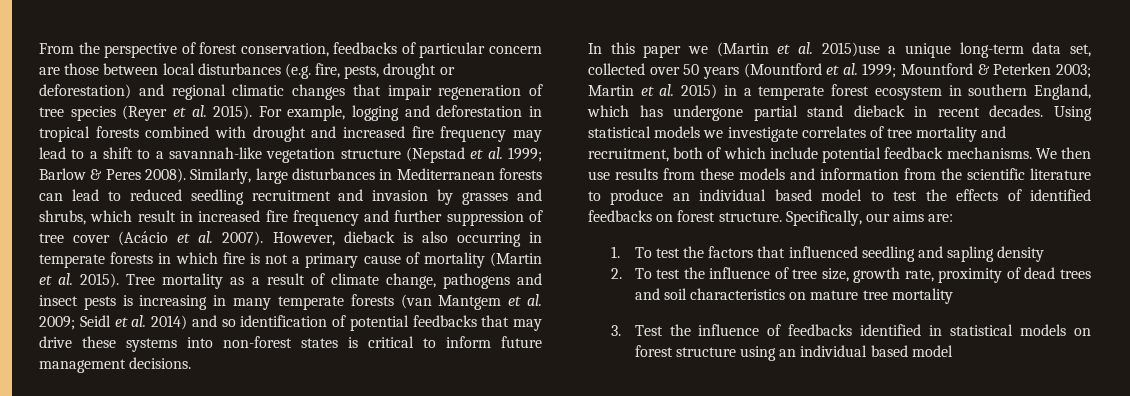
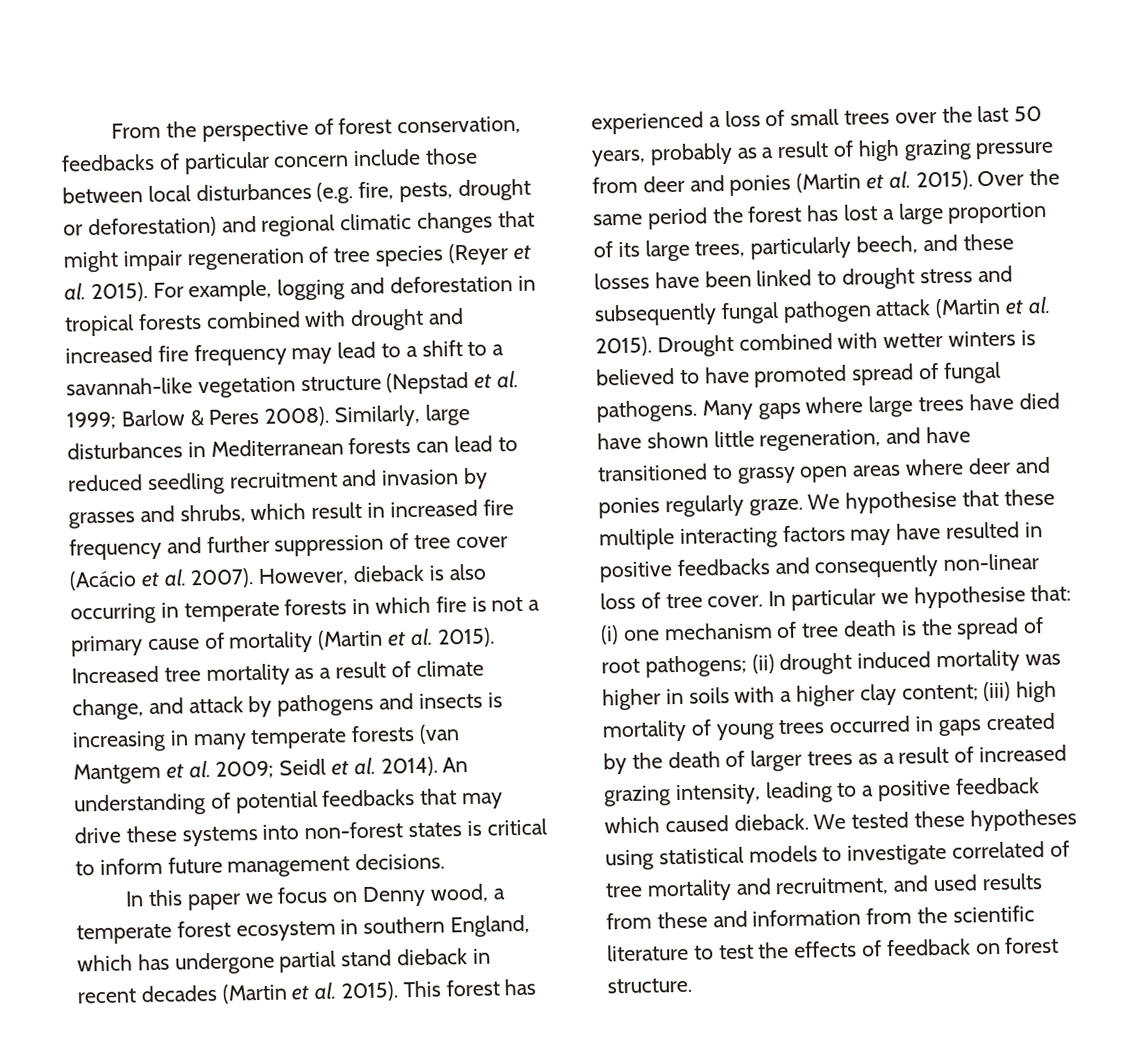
[39,67,60,75] are -> [353,148,422,167] include
(381, 90) none -> [63,250,119,273] might
[126,274,156,285] Tree -> [71,665,201,684] Increased tree
[442,273,542,289] [39,295,116,310] pathogens and insect pests -> [148,692,483,718] and attack by pathogens and insects
[151,315,328,330] 2014) and so identification -> [380,756,469,777] [74,793,206,817] 2014). An understanding
[716,42,1091,58] [588,63,1091,79] [588,84,737,99] (Martin et al. 2015)use a unique long-term data set, collected over 50 years (Mountford et al. 1999; Mountford & Peterken 2003; Martin et al. 2015) in -> [277,883,489,908] focus on Denny wood,
[989,105,1092,121] [588,126,866,142] decades. Using statistical models we investigate correlates -> [140,978,537,1004] [591,105,1043,135] [591,139,1055,167] [592,168,1061,196] [593,201,1048,230] [593,233,1014,262] [594,265,1013,290] [594,295,1051,327] [595,330,1036,358] [596,361,1001,388] [596,392,1060,423] [597,426,972,452] [597,456,1051,484] [598,488,1055,519] [599,521,1043,551] [599,553,1040,583] [600,584,1072,611] [600,617,1045,645] [601,649,1061,678] [602,680,1058,711] [602,712,1055,743] [603,744,1068,775] [603,777,1040,807] [604,808,1077,834] [605,841,1046,871] decades (Martin et al. 2015). This forest has experienced a loss of small trees over the last 50 years, probably as a result of high grazing pressure from deer and ponies (Martin et al. 2015). Over the same period the forest has lost a large proportion of its large trees, particularly beech, and these losses have been linked to drought stress and subsequently fungal pathogen attack (Martin et al. 2015). Drought combined with wetter winters is believed to have promoted spread of fungal pathogens. Many gaps where large trees have died have shown little regeneration, and have transitioned to grassy open areas where deer and ponies regularly graze. We hypothesise that these multiple interacting factors may have resulted in positive feedbacks and consequently non-linear loss of tree cover. In particular we hypothesise that: (i) one mechanism of tree death is the spread of root pathogens; (ii) drought induced mortality was higher in soils with a higher clay content; (iii) high mortality of young trees occurred in gaps created by the death of larger trees as a result of increased grazing intensity, leading to a positive feedback which caused dieback. We tested these hypotheses using statistical models to investigate correlated
[673,147,1091,163] [588,171,610,180] both of which include potential feedback mechanisms. We then use -> [893,874,979,892] and used
[739,168,785,180] models -> (708, 920) none
[610,189,884,205] produce an individual based model to -> (714, 952) none
[1030,189,1091,201] [588,210,652,222] identified feedbacks -> [885,938,971,957] feedback
[785,210,954,226] [611,246,1045,262] [611,267,1091,283] [634,288,953,304] [611,324,1091,336] [634,345,953,361] Specifically, our aims are: // 1. To test the factors that influenced seedling and sapling density // 2. To test the influence of tree size, growth rate, proximity of dead trees and soil characteristics on mature tree mortality // 3. Test the influence of feedbacks identified in statistical models on forest structure using an individual based model -> (692, 985) none

